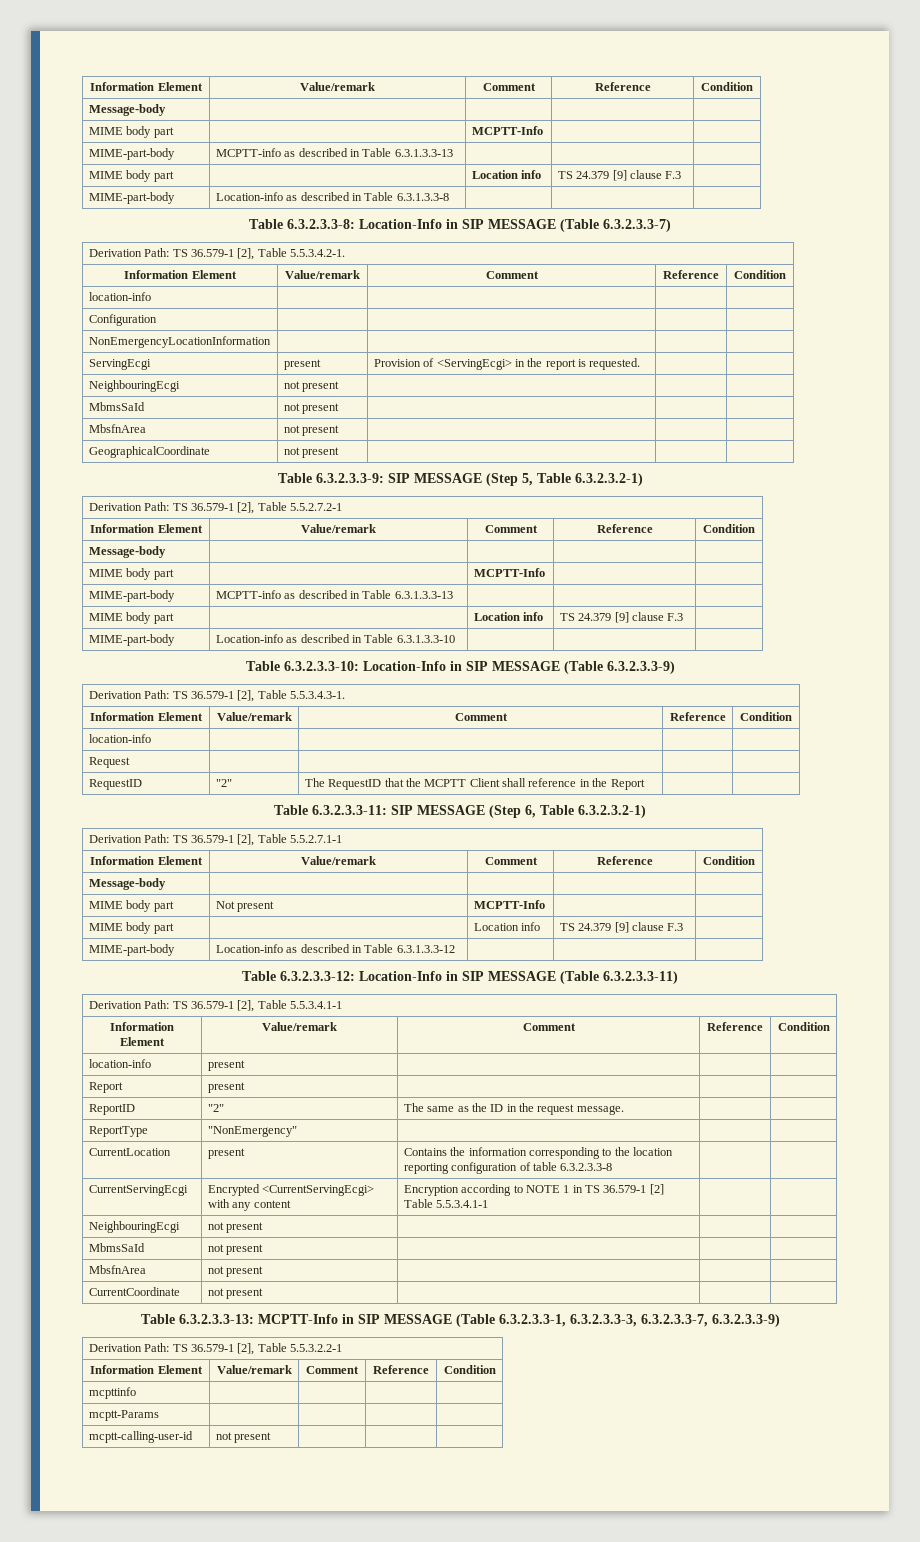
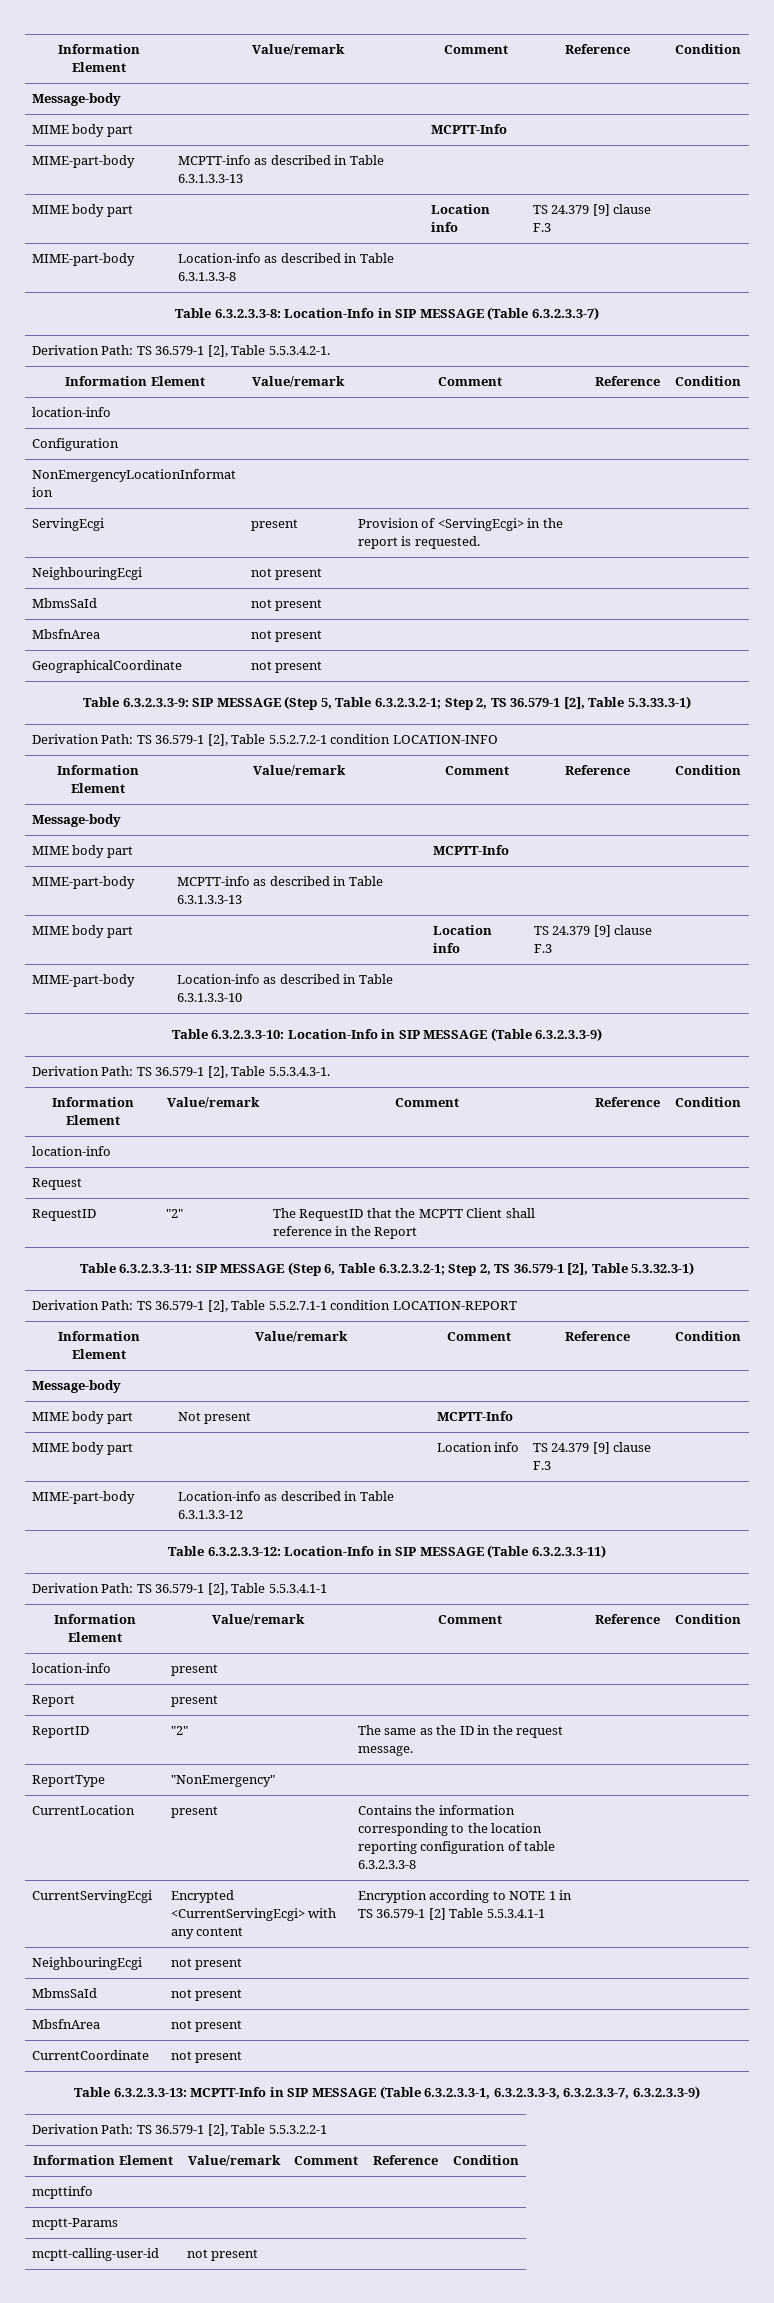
[574,473,643,486] 6.3.2.3.2-1) -> [374,696,691,710] 6.3.2.3.2-1; Step 2, TS 36.579-1 [2], Table 5.3.33.3-1)
(343, 507) none -> [330,734,498,744] condition LOCATION-INFO
[578,805,646,818] 6.3.2.3.2-1) -> [378,1262,695,1276] 6.3.2.3.2-1; Step 2, TS 36.579-1 [2], Table 5.3.32.3-1)
(343, 839) none -> [330,1300,517,1310] condition LOCATION-REPORT

